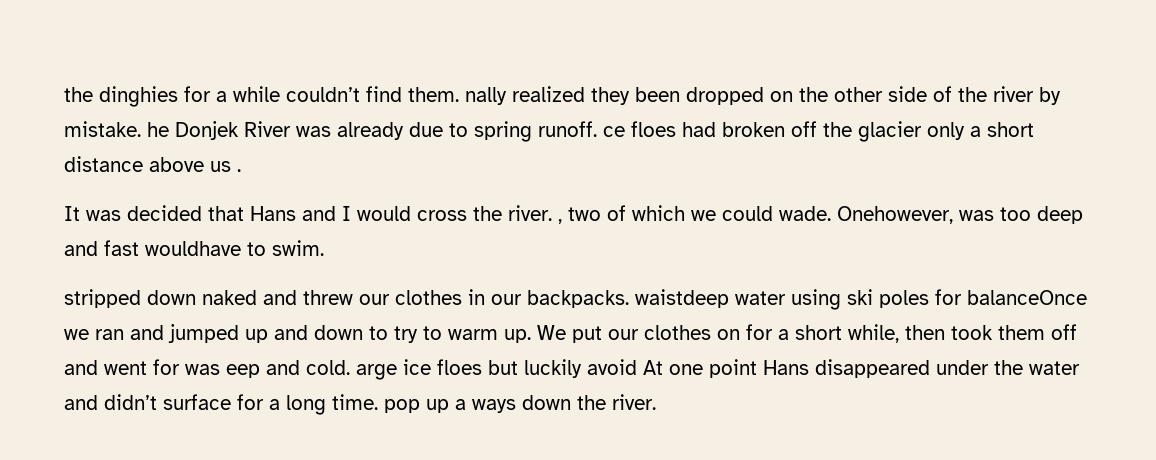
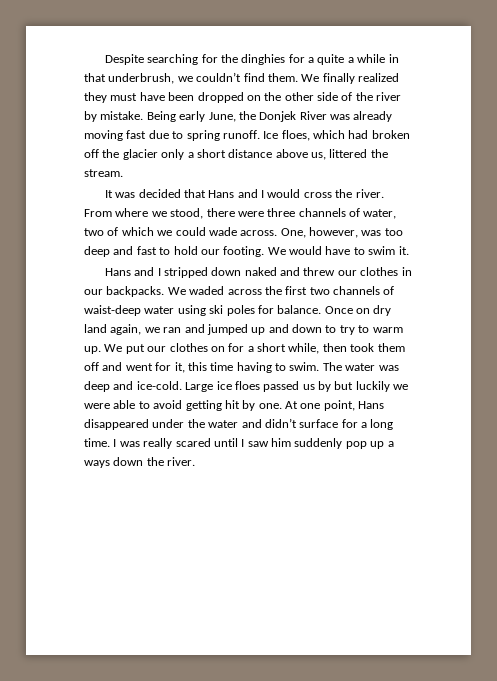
(64, 94) none -> [104,54,218,65] Despite searching for
[233,86,630,105] while couldn’t find them. nally realized they -> [317,54,399,65] [84,72,399,84] [84,92,165,103] quite a while in that underbrush, we couldn’t find them. We finally realized they must have
[147,122,169,137] he -> [146,111,256,122] Being early June, the
(404, 131) none -> [84,130,147,141] moving fast
[603,121,676,137] ce floes -> [263,130,345,141] Ice floes, which
[210,161,241,172] us . -> [311,149,388,160] [84,169,123,177] us, littered the stream.
[558,219,562,224] , -> [84,208,397,219] From where we stood, there were three channels of water,
[779,206,953,224] wade. Onehowever, -> [208,227,358,238] wade across. One, however,
[145,240,324,256] wouldhave to swim. // -> [159,246,409,257] [104,267,161,276] to hold our footing. We would have to swim it. // Hans and I
[635,289,729,308] waistdeep -> [167,286,395,295] [84,305,141,316] We waded across the first two channels of waist-deep
[967,290,1087,305] balanceOnce -> [277,305,392,316] [84,324,142,335] balance. Once on dry land again,
[185,359,637,380] was eep and cold. arge ice floes but luckily avoid -> [174,362,399,373] [84,381,409,392] [84,400,282,411] it, this time having to swim. The water was deep and ice-cold. Large ice floes passed us by but luckily we were able to avoid getting hit by one.
[709,359,757,378] point -> [323,400,355,411] point,
(378, 402) none -> [113,438,343,449] I was really scared until I saw him suddenly

